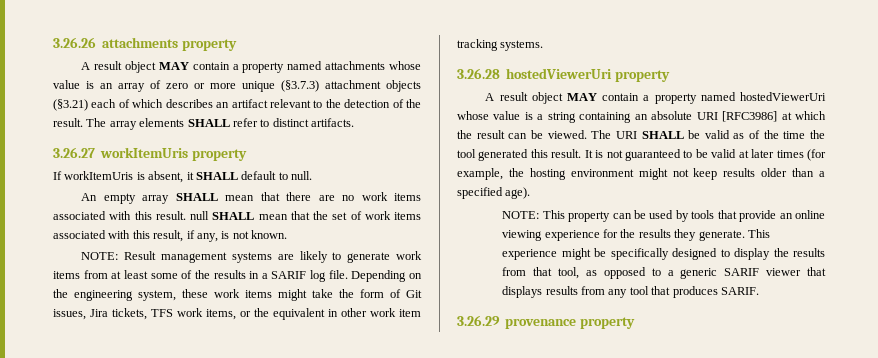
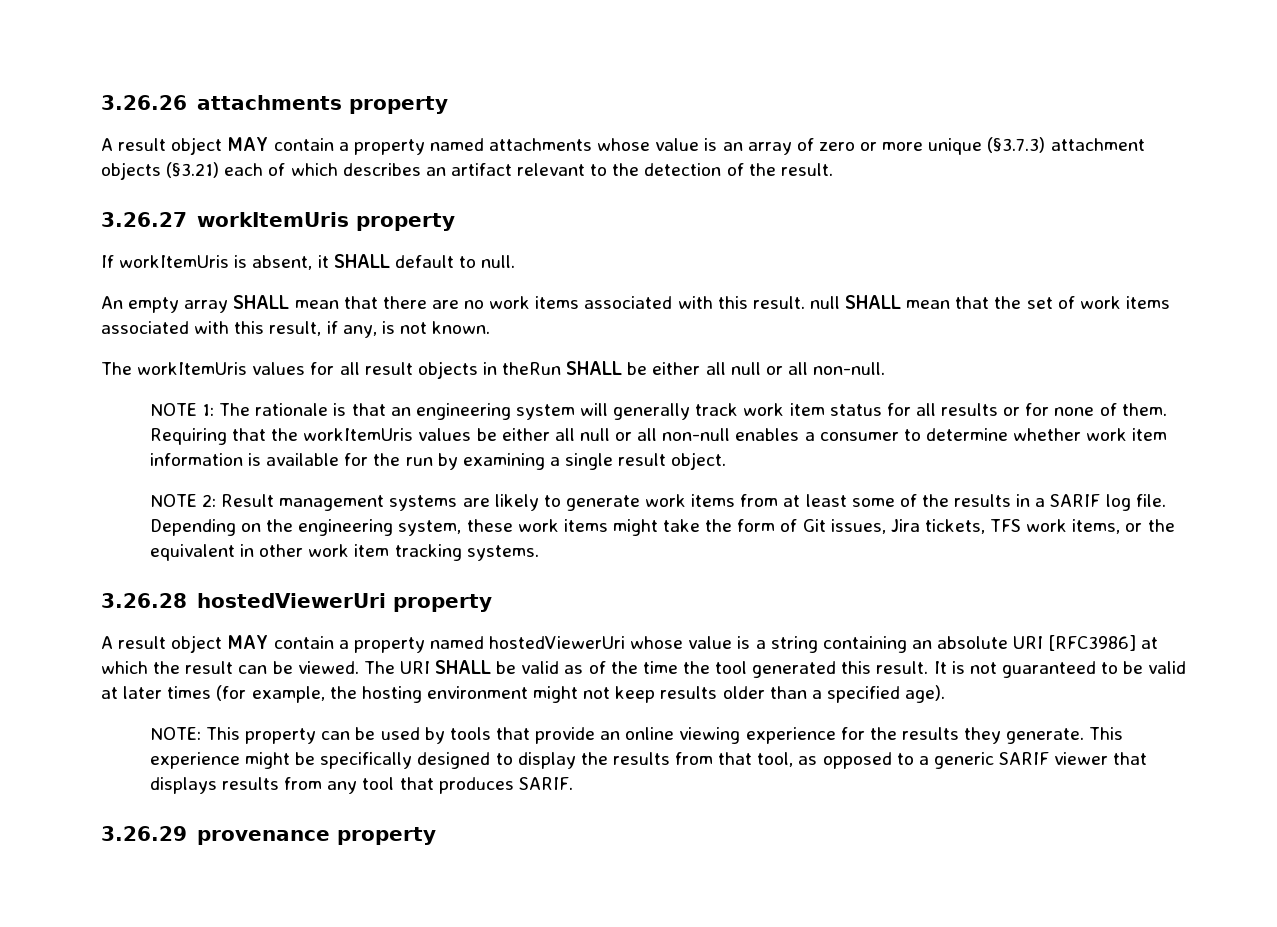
[86,118,354,130] The array elements SHALL refer to distinct artifacts. -> (833, 169) none
[81,252,119,260] NOTE: -> [101,361,886,379] [149,403,1167,420] [149,428,1168,445] [149,452,727,470] [149,494,216,507] The workItemUris values for all result objects in theRun SHALL be either all null or all non-null. // NOTE 1: The rationale is that an engineering system will generally track work item status for all results or for none of them. Requiring that the workItemUris values be either all null or all non-null enables a consumer to determine whether work item information is available for the run by examining a single result object. // NOTE 2:

